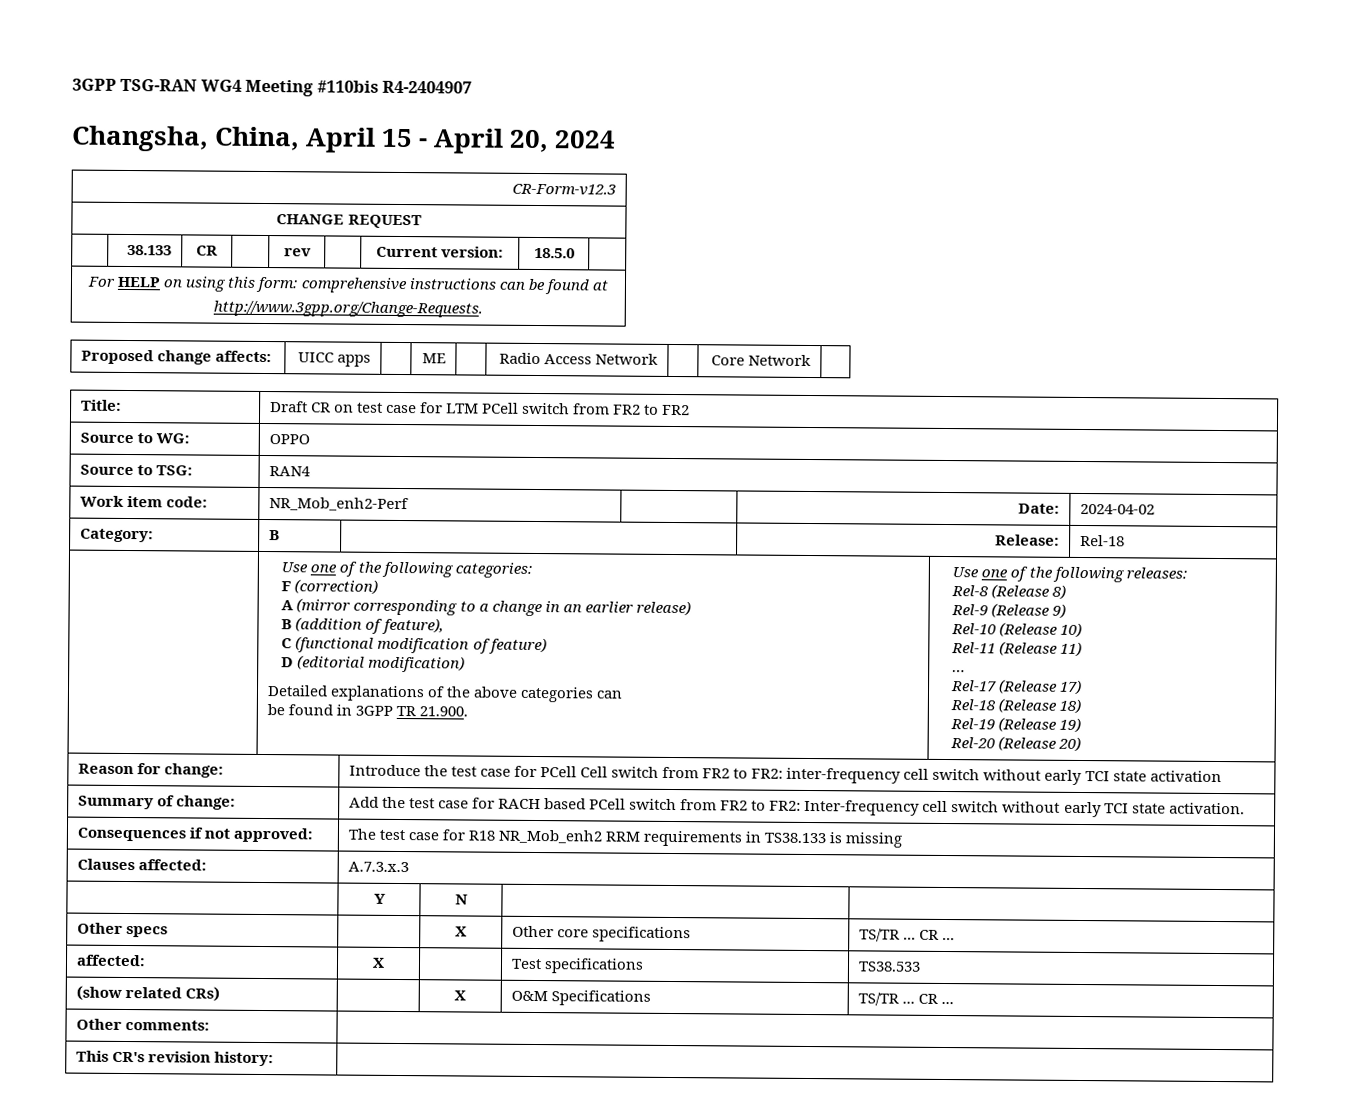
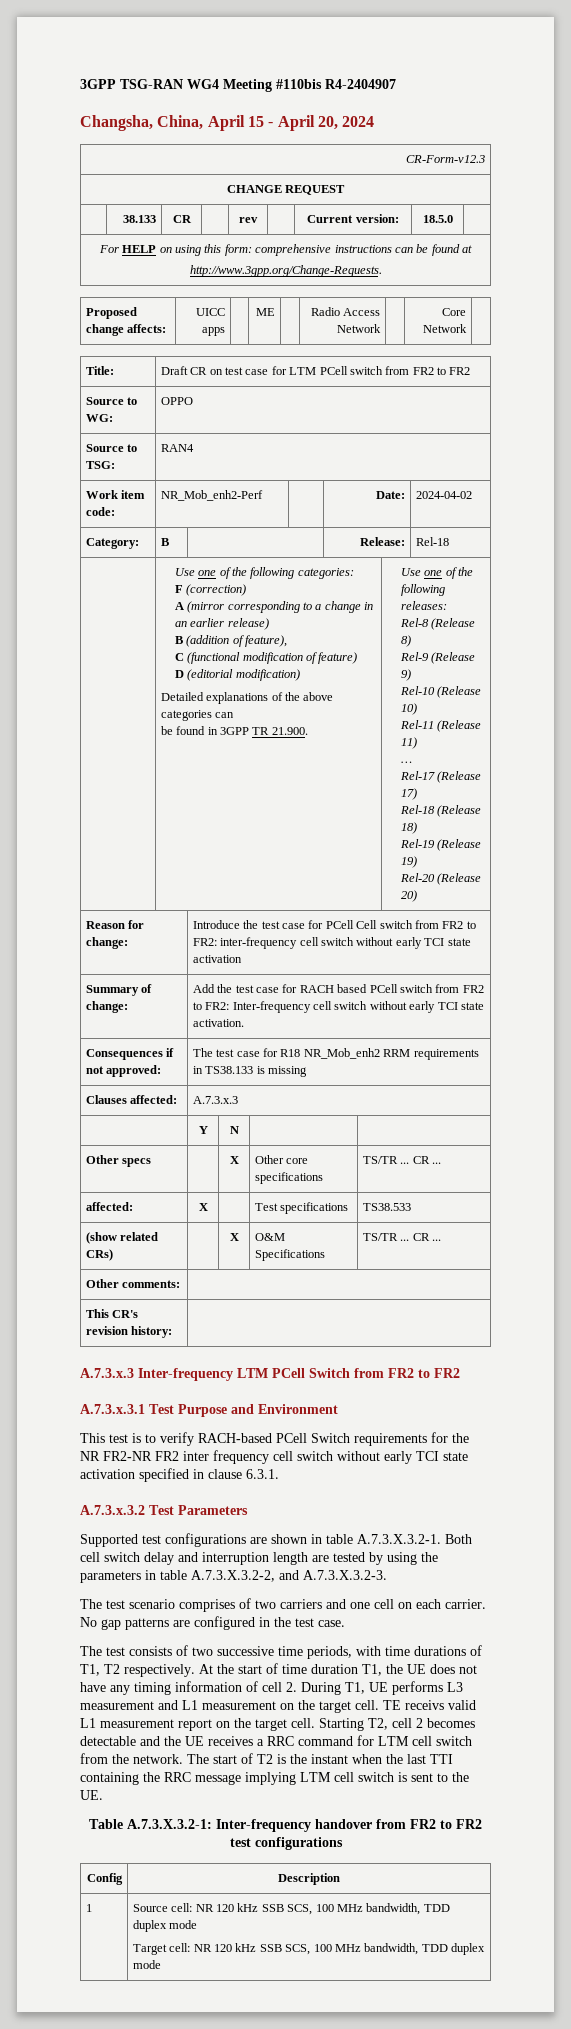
(274, 1059) none -> [80,1368,460,1381] [80,1404,338,1417] [80,1432,469,1446] [80,1450,468,1464] [80,1468,279,1482] [80,1505,248,1515] [80,1533,472,1547] [80,1552,438,1565] [80,1570,387,1583] [80,1598,486,1612] [80,1616,345,1630] [80,1645,482,1659] [80,1663,477,1677] [80,1681,463,1695] [80,1700,476,1713] [80,1718,475,1731] [80,1735,472,1746] [80,1753,453,1764] [80,1772,469,1785] [80,1790,103,1800] [89,1819,482,1832] [229,1837,343,1850] [86,1873,123,1885] [278,1873,340,1885] [85,1904,92,1912] [132,1903,450,1915] [132,1920,198,1932] [132,1943,486,1955] [132,1960,161,1969] // A.7.3.x.3 Inter-frequency LTM PCell Switch from FR2 to FR2 // A.7.3.x.3.1 Test Purpose and Environment // This test is to verify RACH-based PCell Switch requirements for the NR FR2-NR FR2 inter frequency cell switch without early TCI state activation specified in clause 6.3.1. // A.7.3.x.3.2 Test Parameters // Supported test configurations are shown in table A.7.3.X.3.2-1. Both cell switch delay and interruption length are tested by using the parameters in table A.7.3.X.3.2-2, and A.7.3.X.3.2-3. // The test scenario comprises of two carriers and one cell on each carrier. No gap patterns are configured in the test case. // The test consists of two successive time periods, with time durations of T1, T2 respectively. At the start of time duration T1, the UE does not have any timing information of cell 2. During T1, UE performs L3 measurement and L1 measurement on the target cell. TE receivs valid L1 measurement report on the target cell. Starting T2, cell 2 becomes detectable and the UE receives a RRC command for LTM cell switch from the network. The start of T2 is the instant when the last TTI containing the RRC message implying LTM cell switch is sent to the UE. // Table A.7.3.X.3.2-1: Inter-frequency handover from FR2 to FR2 test configurations // Config | Description // 1 | Source cell: NR 120 kHz SSB SCS, 100 MHz bandwidth, TDD duplex mode // Target cell: NR 120 kHz SSB SCS, 100 MHz bandwidth, TDD duplex mode

